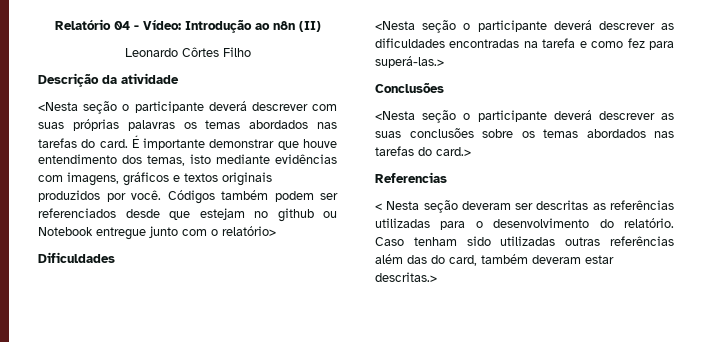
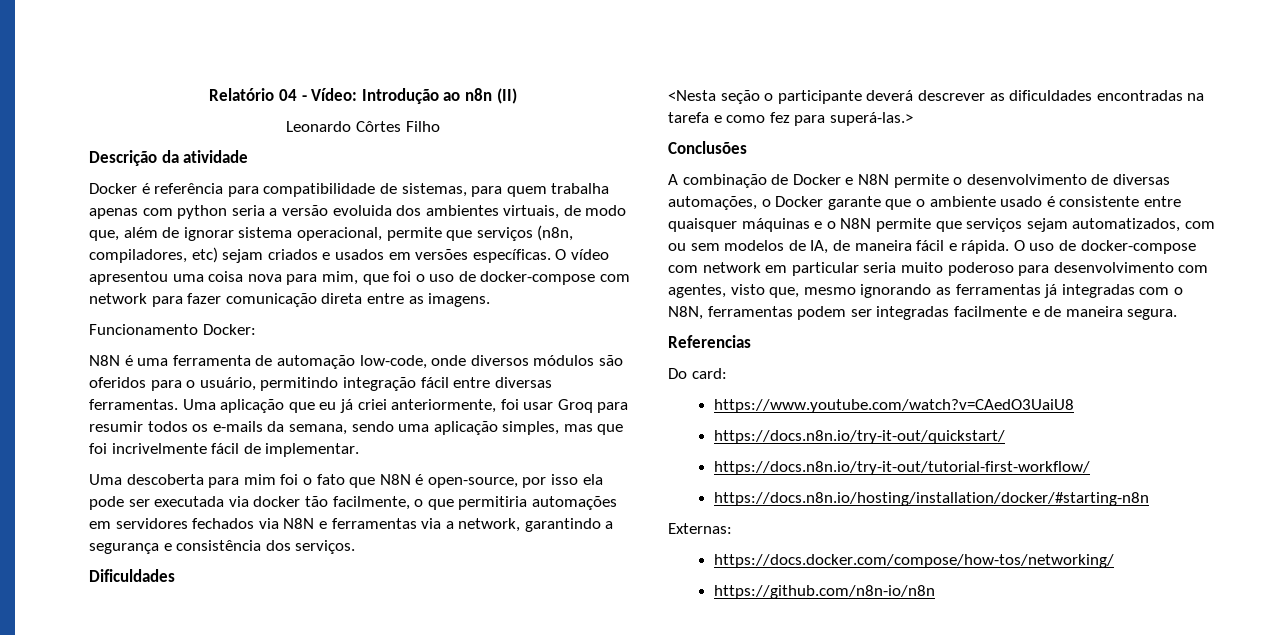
[38,101,337,114] [38,119,337,131] [38,135,337,150] [38,154,337,166] [38,172,272,186] [38,190,338,204] [38,208,337,222] [38,226,276,240] <Nesta seção o participante deverá descrever com suas próprias palavras os temas abordados nas tarefas do card. É importante demonstrar que houve entendimento dos temas, isto mediante evidências com imagens, gráficos e textos originais produzidos por você. Códigos também podem ser referenciados desde que estejam no github ou Notebook entregue junto com o relatório> -> [89,183,610,197] [89,205,627,219] [89,225,574,241] [89,247,609,263] [89,271,631,285] [89,293,491,307] [89,324,256,335] [89,355,623,369] [89,377,552,391] [89,399,629,413] [89,421,624,435] [89,443,360,457] [89,474,603,488] [89,496,617,510] [89,518,614,532] [89,540,356,554] Docker é referência para compatibilidade de sistemas, para quem trabalha apenas com python seria a versão evoluida dos ambientes virtuais, de modo que, além de ignorar sistema operacional, permite que serviços (n8n, compiladores, etc) sejam criados e usados em versões específicas. O vídeo apresentou uma coisa nova para mim, que foi o uso de docker-compose com network para fazer comunicação direta entre as imagens. // Funcionamento Docker: // N8N é uma ferramenta de automação low-code, onde diversos módulos são oferidos para o usuário, permitindo integração fácil entre diversas ferramentas. Uma aplicação que eu já criei anteriormente, foi usar Groq para resumir todos os e-mails da semana, sendo uma aplicação simples, mas que foi incrivelmente fácil de implementar. // Uma descoberta para mim foi o fato que N8N é open-source, por isso ela pode ser executada via docker tão facilmente, o que permitiria automações em servidores fechados via N8N e ferramentas via a network, garantindo a segurança e consistência dos serviços.
[375,110,674,123] [375,128,674,138] [375,146,471,156] [375,172,447,183] [375,200,674,213] [375,218,674,230] [375,236,674,246] [375,254,614,266] [375,272,437,282] <Nesta seção o participante deverá descrever as suas conclusões sobre os temas abordados nas tarefas do card.> // Referencias // < Nesta seção deveram ser descritas as referências utilizadas para o desenvolvimento do relatório. Caso tenham sido utilizadas outras referências além das do card, também deveram estar descritas.> -> [668,174,1170,188] [668,196,1181,210] [668,218,1215,232] [668,240,1196,254] [668,262,1209,276] [668,284,1183,298] [668,306,1178,320] [668,335,751,348] [668,368,727,379] [714,399,1075,413] [714,430,1006,444] [714,461,1091,475] [714,492,1150,506] [668,523,732,534] [714,554,1115,568] [714,585,936,599] A combinação de Docker e N8N permite o desenvolvimento de diversas automações, o Docker garante que o ambiente usado é consistente entre quaisquer máquinas e o N8N permite que serviços sejam automatizados, com ou sem modelos de IA, de maneira fácil e rápida. O uso de docker-compose com network em particular seria muito poderoso para desenvolvimento com agentes, visto que, mesmo ignorando as ferramentas já integradas com o N8N, ferramentas podem ser integradas facilmente e de maneira segura. // Referencias // Do card: // https://www.youtube.com/watch?v=CAedO3UaiU8 // https://docs.n8n.io/try-it-out/quickstart/ // https://docs.n8n.io/try-it-out/tutorial-first-workflow/ // https://docs.n8n.io/hosting/installation/docker/#starting-n8n // Externas: // https://docs.docker.com/compose/how-tos/networking/ // https://github.com/n8n-io/n8n

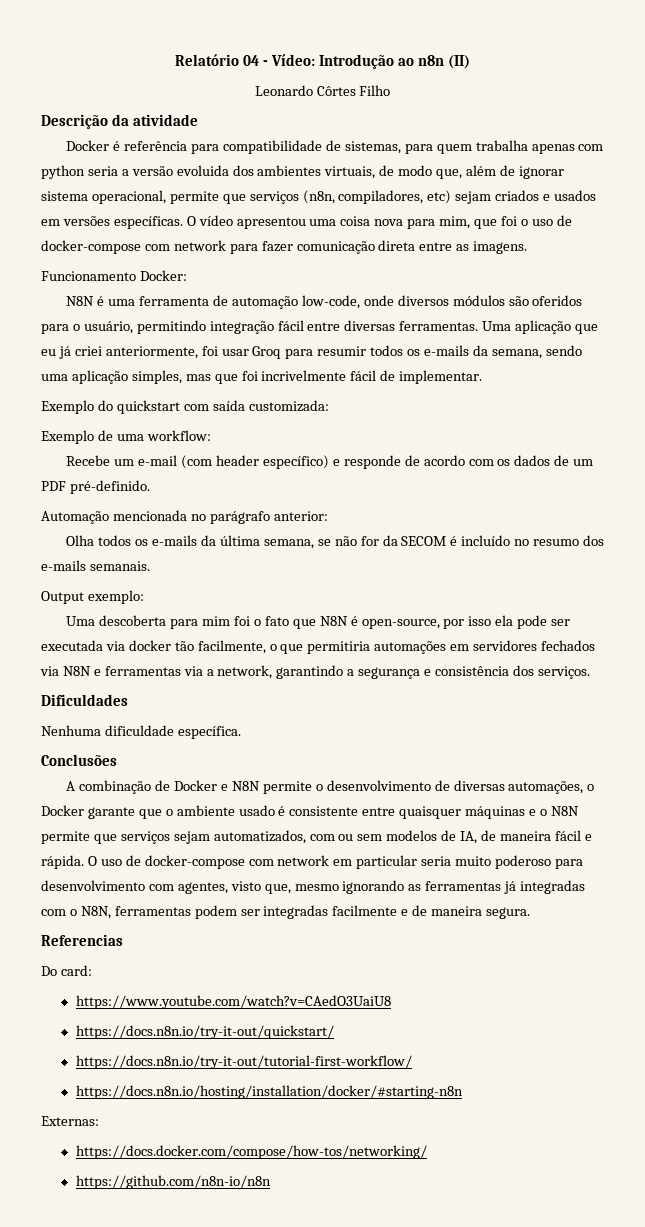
(360, 450) none -> [41,400,329,414] [41,430,211,444] [66,455,594,469] [41,480,150,494] [41,510,328,524] [66,535,604,549] [41,560,150,571] [41,590,144,604] // Exemplo do quickstart com saída customizada: // Exemplo de uma workflow: // Recebe um e-mail (com header específico) e responde de acordo com os dados de um PDF pré-definido. // Automação mencionada no parágrafo anterior: // Olha todos os e-mails da última semana, se não for da SECOM é incluído no resumo dos e-mails semanais. // Output exemplo:
[668,90,1205,104] [668,112,913,126] <Nesta seção o participante deverá descrever as dificuldades encontradas na tarefa e como fez para superá-las.> -> [41,725,241,739] Nenhuma dificuldade específica.

